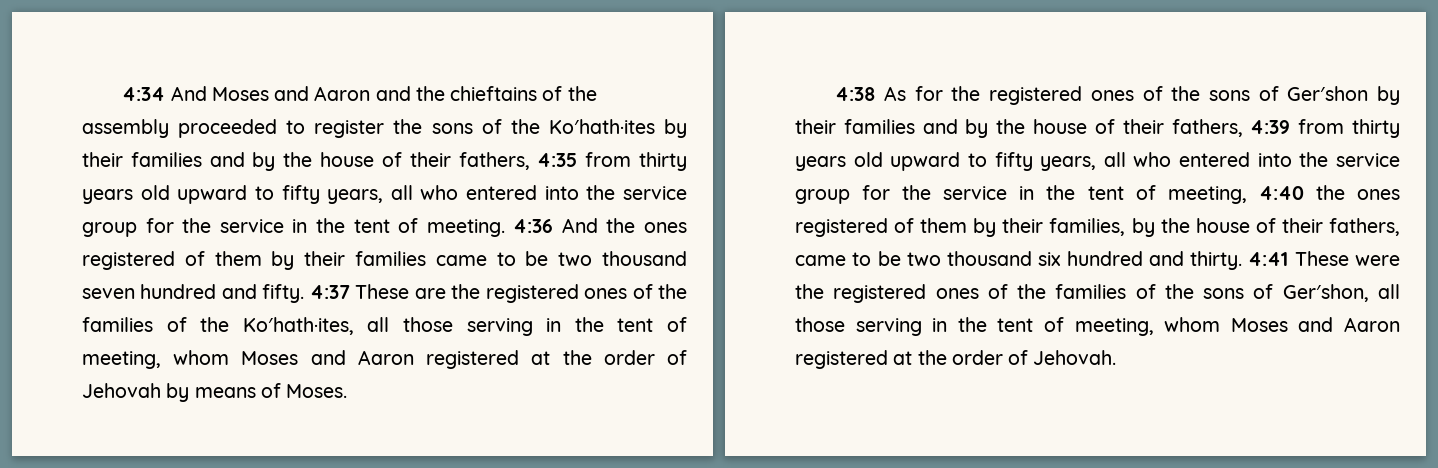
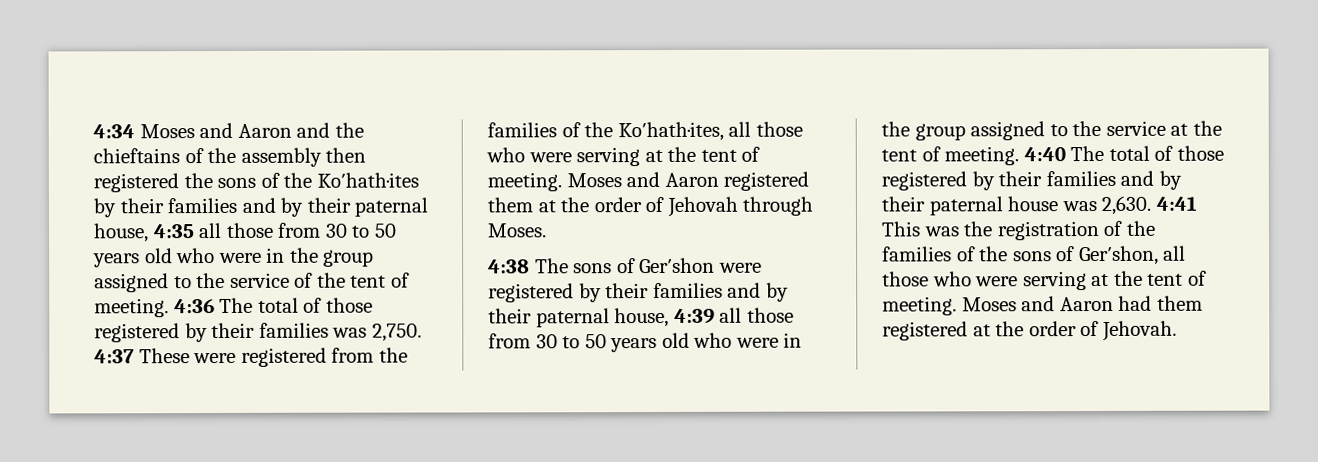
[170,86,207,101] And -> (135, 131) none
[178,119,385,138] proceeded to register -> [325,147,367,163] [93,173,179,193] then registered
[283,152,687,171] [82,185,687,204] [82,218,308,237] the house of their fathers, 4:35 from thirty years old upward to fifty years, all who entered into the service group for the service in -> [306,197,429,217] [93,222,397,243] [93,247,375,268] [94,272,314,293] their paternal house, 4:35 all those from 30 to 50 years old who were in the group assigned to the service of
[561,218,687,233] [82,251,688,270] [82,284,653,303] And the ones registered of them by their families came to be two thousand seven hundred and fifty. 4:37 These are the registered ones of -> [219,297,373,313] [94,322,422,343] [94,347,375,367] The total of those registered by their families was 2,750. 4:37 These were registered from
[466,317,688,336] [82,350,520,369] serving in the tent of meeting, whom Moses and Aaron registered -> [486,146,761,167] [487,171,810,192] [487,197,533,213] who were serving at the tent of meeting. Moses and Aaron registered them
[166,383,281,402] by means of -> [742,196,814,216] through
[883,86,1201,105] As for the registered ones of the -> [534,258,569,274] The
[1377,86,1400,105] [795,119,1400,138] [795,152,1400,171] [795,185,1401,204] [795,218,1401,237] [795,251,1400,270] [795,284,979,303] by their families and by the house of their fathers, 4:39 from thirty years old upward to fifty years, all who entered into the service group for the service in the tent of meeting, 4:40 the ones registered of them by their families, by the house of their fathers, came to be two thousand six hundred and thirty. 4:41 These were the registered ones -> [718,262,762,273] [488,282,789,303] [488,307,794,328] [488,332,803,353] [881,120,1222,141] [881,145,1224,166] [881,170,1182,191] [881,195,1197,216] [881,221,1100,241] were registered by their families and by their paternal house, 4:39 all those from 30 to 50 years old who were in the group assigned to the service at the tent of meeting. 4:40 The total of those registered by their families and by their paternal house was 2,630. 4:41 This was the registration
[855,317,1400,336] serving in the tent of meeting, whom Moses and Aaron -> [932,270,1207,291] [882,295,1203,316] who were serving at the tent of meeting. Moses and Aaron had them

